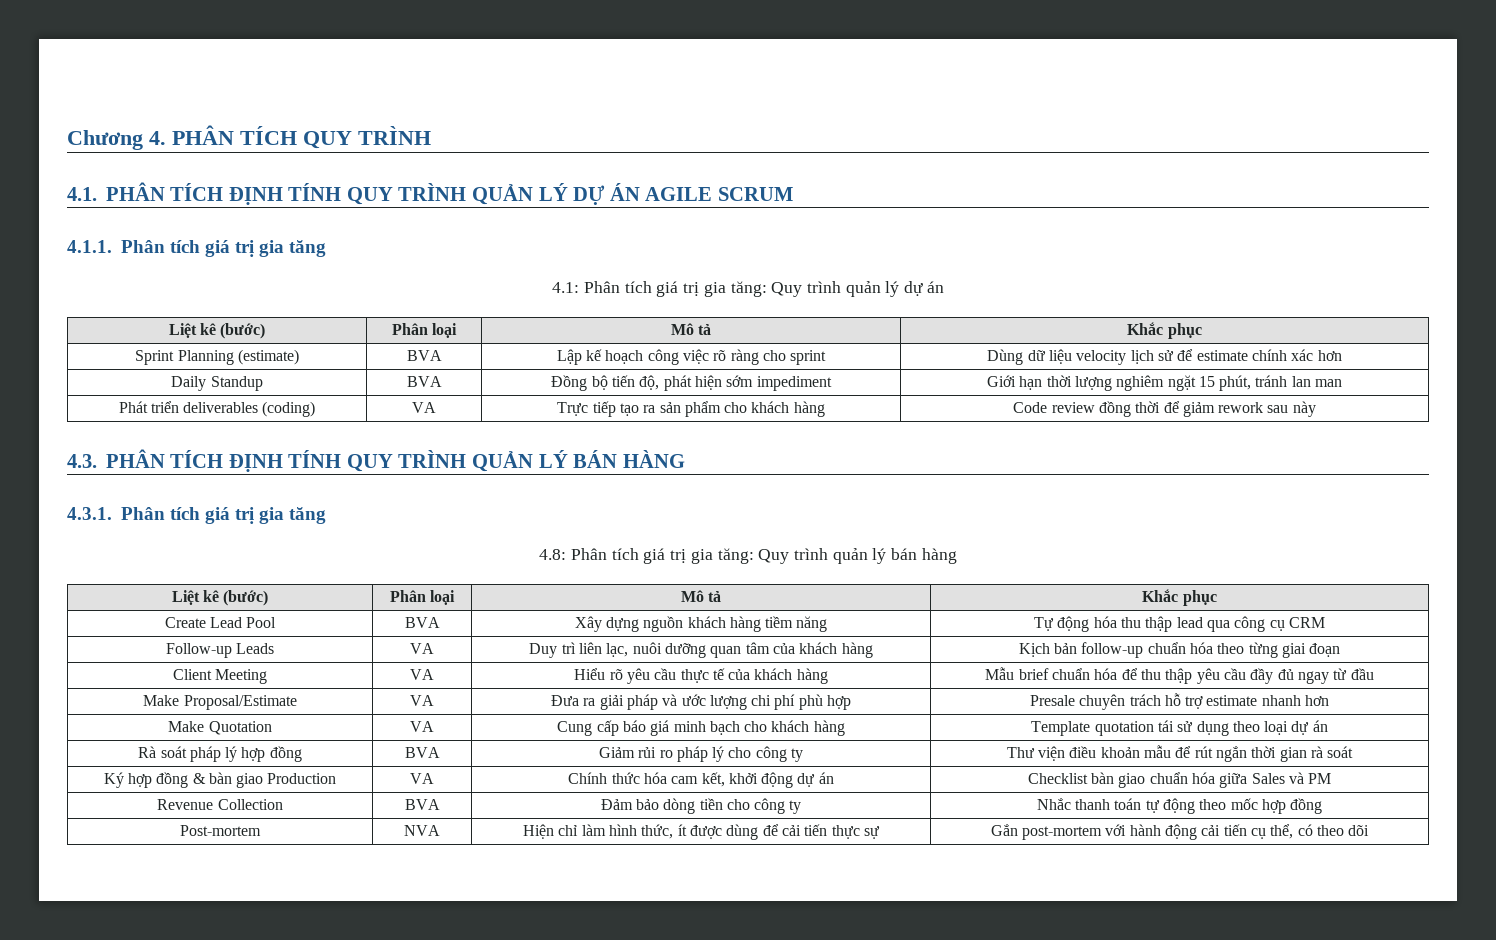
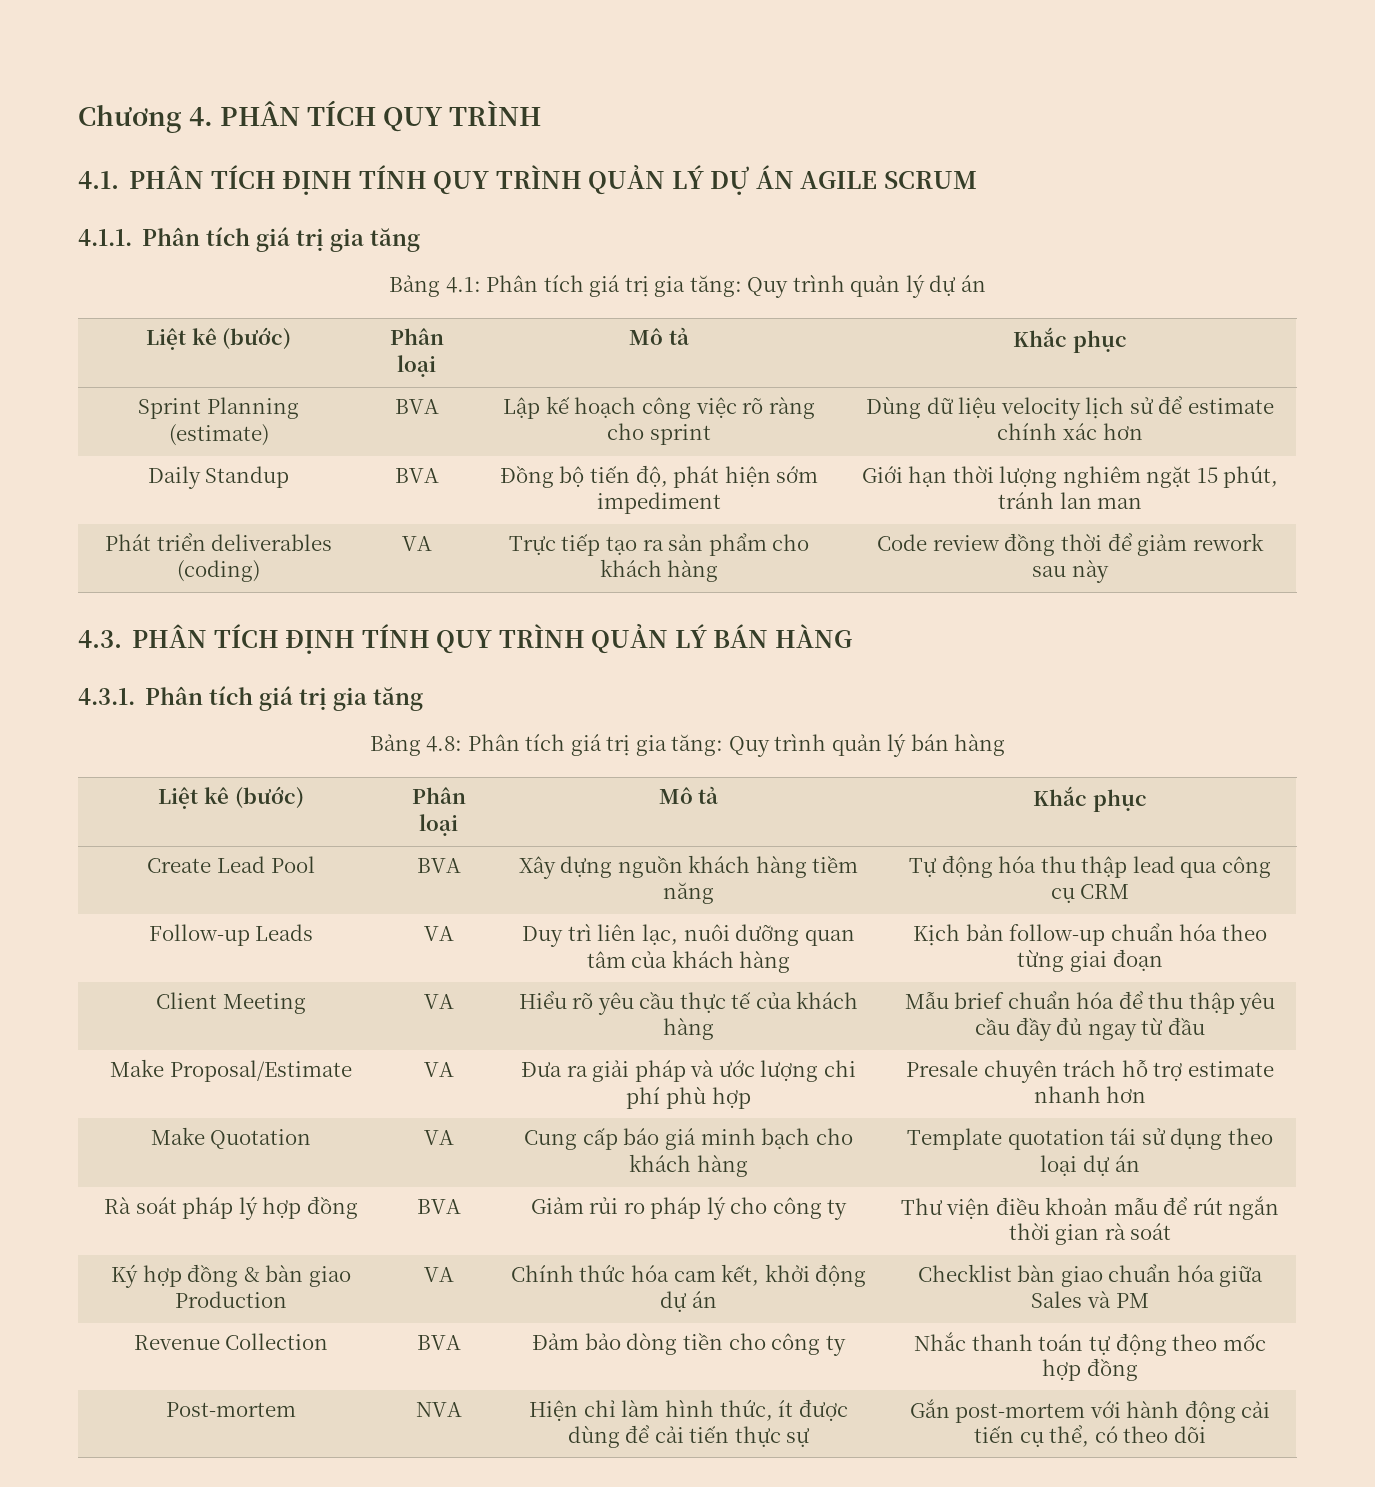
(327, 248) none -> [389,275,441,297] Bảng
(327, 515) none -> [369,734,421,756] Bảng

